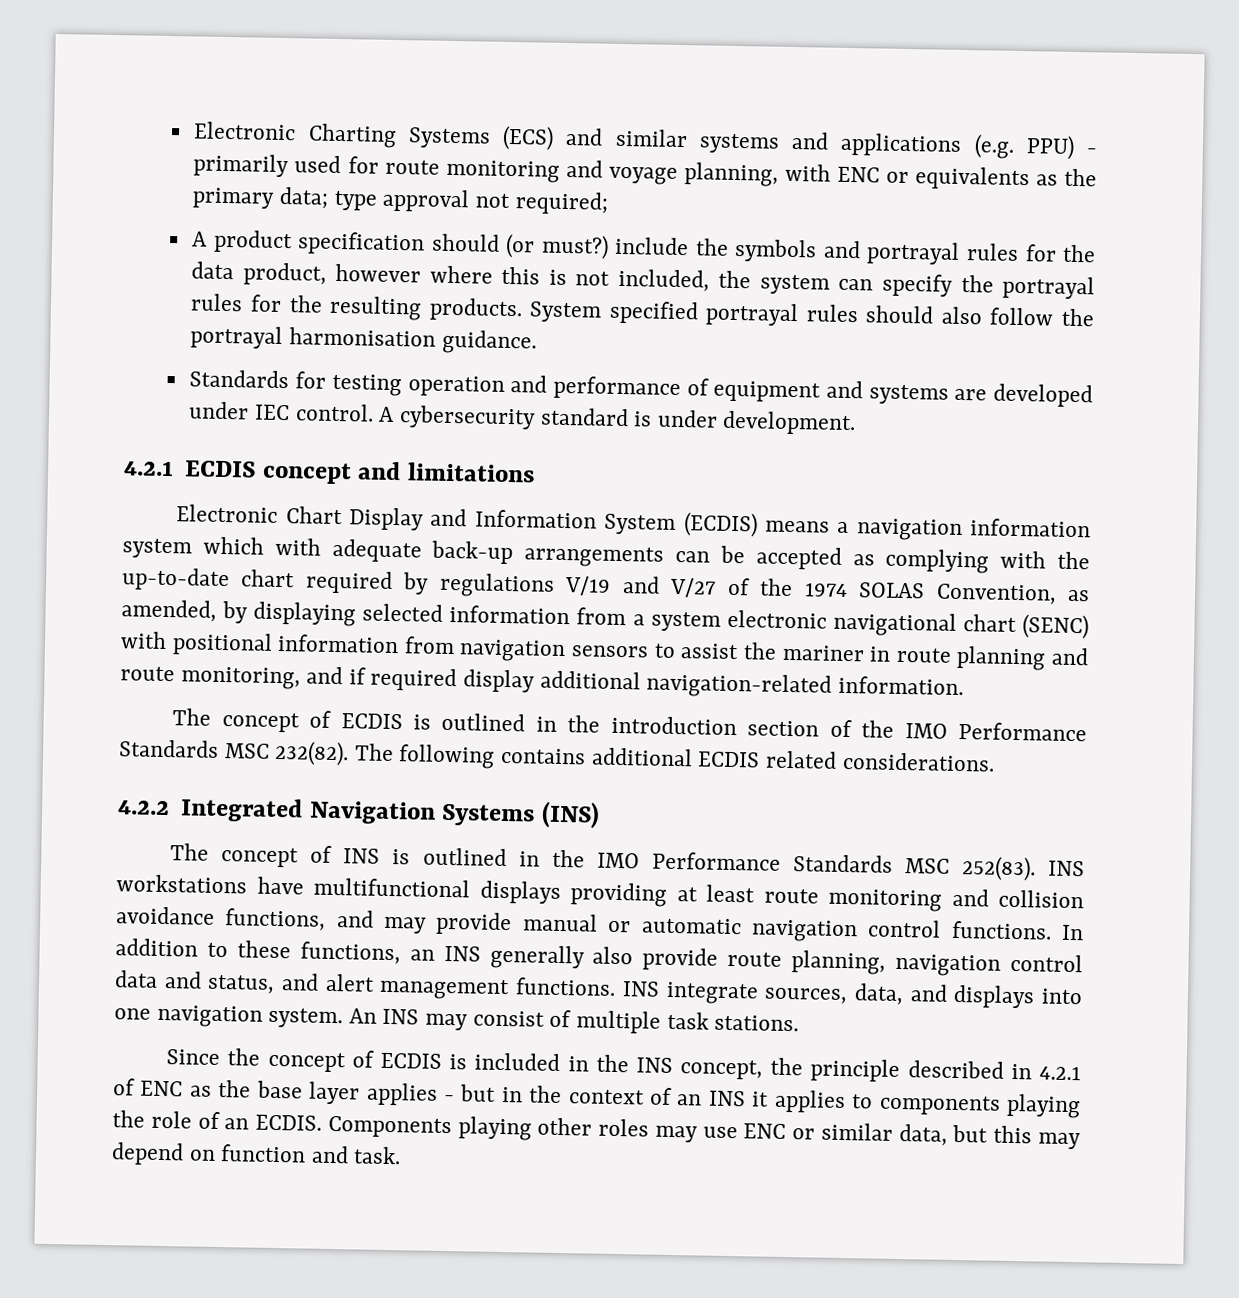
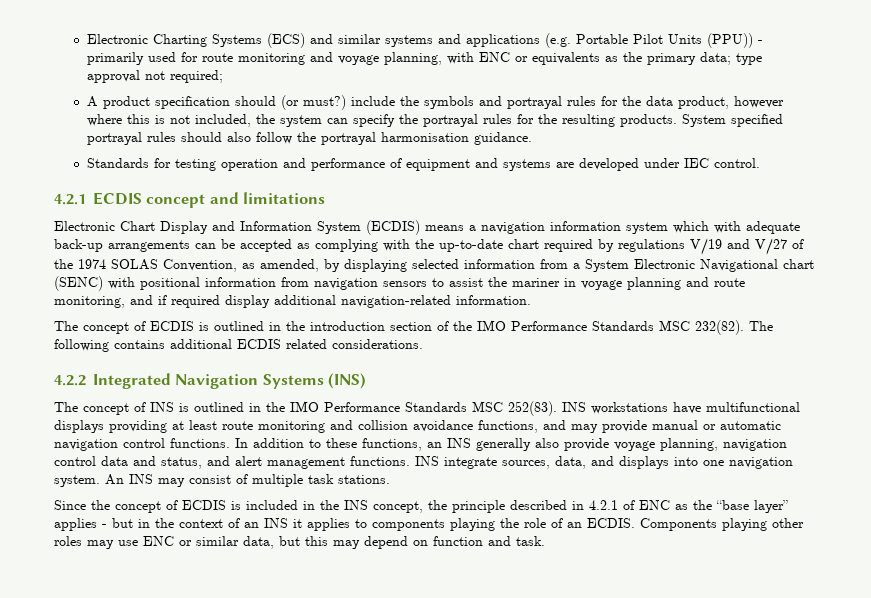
[1025,135,1075,160] PPU) -> [575,33,753,48] Portable Pilot Units (PPU))
[378,405,857,436] A cybersecurity standard is under development. -> (760, 163) none
[650,609,957,637] system electronic navigational -> [585,259,778,272] System Electronic Navigational
[895,647,952,663] route -> [581,280,622,290] voyage
[727,951,783,967] route -> [614,441,655,451] voyage
[256,1080,361,1105] base layer -> [716,500,788,513] “base layer”

